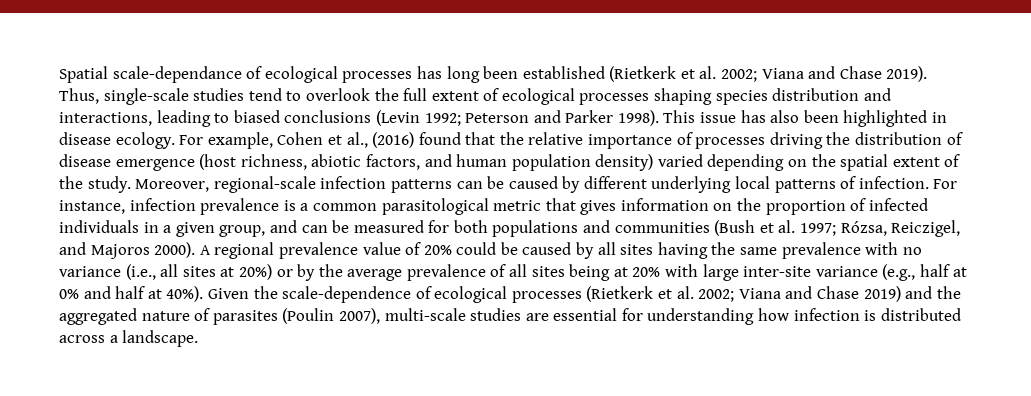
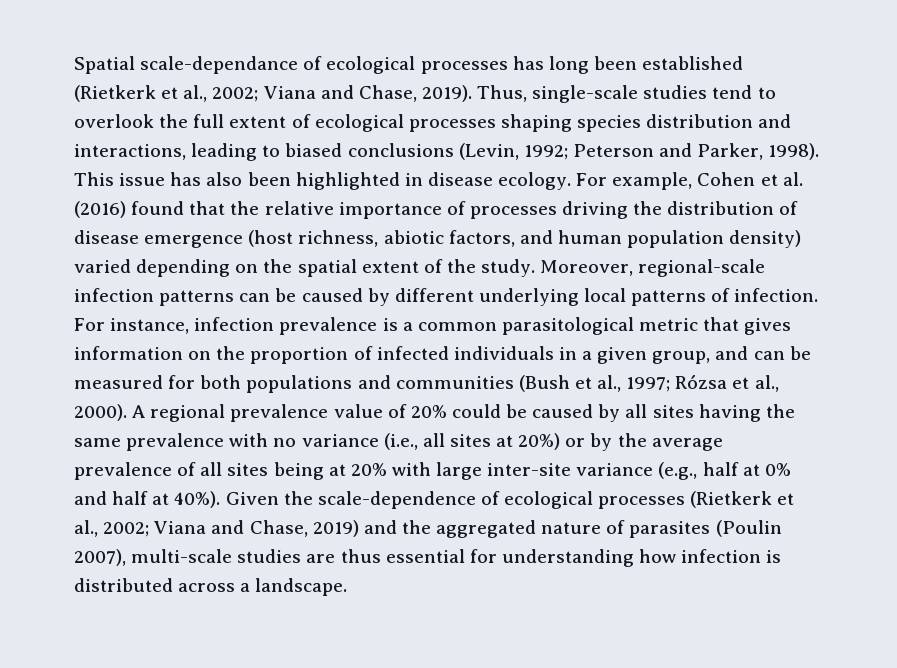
[699,66,882,82] al. 2002; Viana and Chase -> [183,85,417,102] al., 2002; Viana and Chase,
[375,110,420,126] (Levin -> [458,143,519,160] (Levin,
[565,110,614,123] Parker -> [697,143,764,160] Parker,
[346,132,368,148] al., -> [782,172,803,186] al.
[778,220,961,237] [59,242,150,259] al. 1997; Rózsa, Reiczigel, and Majoros -> [597,374,779,392] al., 1997; Rózsa et al.,
[676,286,860,302] al. 2002; Viana and Chase -> [74,520,308,537] al., 2002; Viana and Chase,
(549, 317) none -> [340,549,381,563] thus

